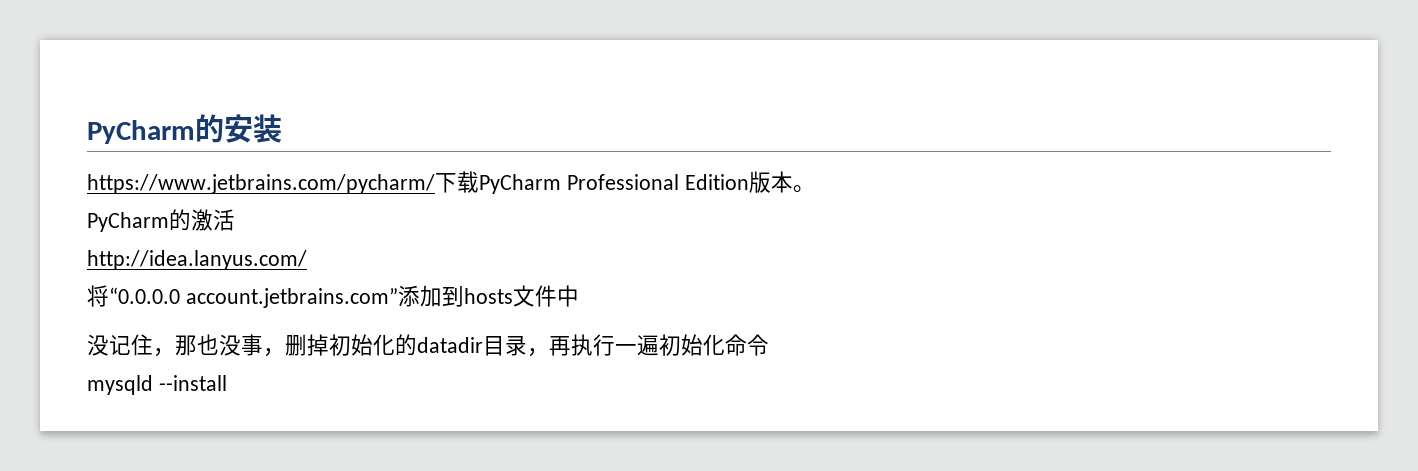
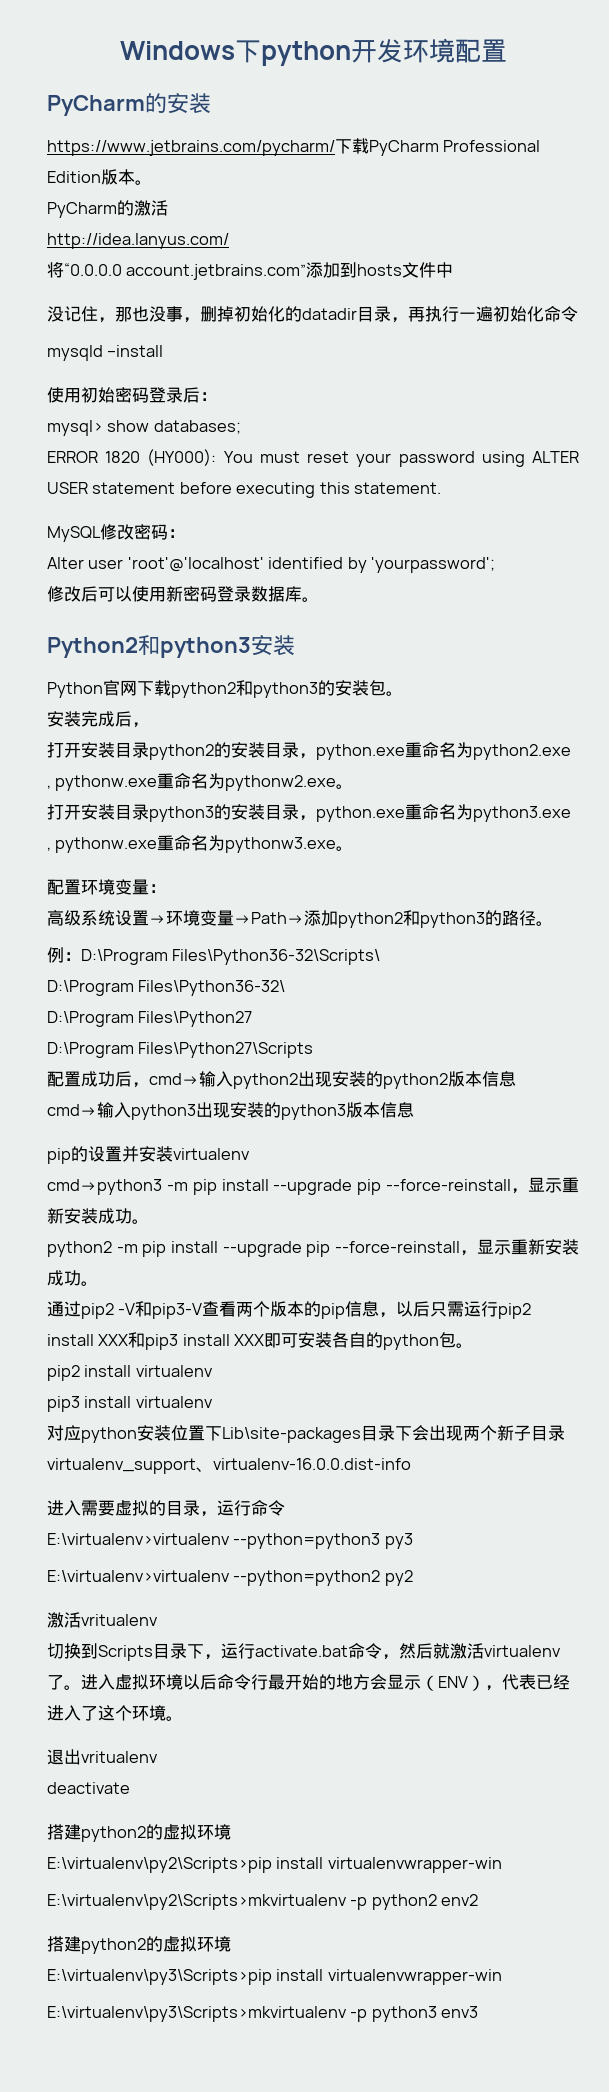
(87, 132) none -> [119,38,507,66] Windows下python开发环境配置 //
[158,375,227,391] --install -> [107,345,164,357] [47,387,217,403] [47,420,241,436] [47,449,579,467] [47,482,442,498] [47,524,185,542] [47,557,496,573] [47,586,319,602] [47,635,295,658] [47,680,403,698] [47,711,149,728] [47,742,571,760] [47,773,354,791] [47,804,571,822] [47,835,354,853] [47,879,166,895] [47,910,553,928] [47,947,381,965] [47,980,286,996] [47,1011,253,1027] [47,1042,314,1058] [47,1071,516,1089] [47,1102,414,1120] [47,1146,250,1164] [47,1177,579,1195] [47,1208,149,1224] [47,1239,579,1257] [47,1270,98,1286] [47,1301,532,1319] [47,1332,474,1350] [47,1365,213,1381] [47,1396,213,1412] [47,1425,565,1443] [47,1458,411,1474] [47,1500,285,1517] [47,1533,413,1549] [47,1570,413,1586] [47,1612,158,1628] [47,1643,561,1661] [47,1674,570,1691] [47,1705,183,1721] [47,1749,158,1765] [47,1782,130,1794] [47,1824,231,1842] [47,1857,502,1873] [47,1894,479,1910] [47,1936,231,1954] [47,1969,502,1985] [47,2006,479,2022] –install // 使用初始密码登录后： // mysql> show databases; // ERROR 1820 (HY000): You must reset your password using ALTER USER statement before executing this statement. // MySQL修改密码： // Alter user 'root'@'localhost' identified by 'yourpassword'; // 修改后可以使用新密码登录数据库。 // Python2和python3安装 // Python官网下载python2和python3的安装包。 // 安装完成后， // 打开安装目录python2的安装目录，python.exe重命名为python2.exe , pythonw.exe重命名为pythonw2.exe。 // 打开安装目录python3的安装目录，python.exe重命名为python3.exe , pythonw.exe重命名为pythonw3.exe。 // 配置环境变量： // 高级系统设置→环境变量→Path→添加python2和python3的路径。 // 例：D:\Program Files\Python36-32\Scripts\ // D:\Program Files\Python36-32\ // D:\Program Files\Python27 // D:\Program Files\Python27\Scripts // 配置成功后，cmd→输入python2出现安装的python2版本信息 // cmd→输入python3出现安装的python3版本信息 // pip的设置并安装virtualenv // cmd→python3 -m pip install --upgrade pip --force-reinstall，显示重新安装成功。 // python2 -m pip install --upgrade pip --force-reinstall，显示重新安装成功。 // 通过pip2 -V和pip3-V查看两个版本的pip信息，以后只需运行pip2 install XXX和pip3 install XXX即可安装各自的python包。 // pip2 install virtualenv // pip3 install virtualenv // 对应python安装位置下Lib\site-packages目录下会出现两个新子目录virtualenv_support、virtualenv-16.0.0.dist-info // 进入需要虚拟的目录，运行命令 // E:\virtualenv>virtualenv --python=python3 py3 // E:\virtualenv>virtualenv --python=python2 py2 // 激活vritualenv // 切换到Scripts目录下，运行activate.bat命令，然后就激活virtualenv了。进入虚拟环境以后命令行最开始的地方会显示（ENV），代表已经进入了这个环境。 // 退出vritualenv // deactivate // 搭建python2的虚拟环境 // E:\virtualenv\py2\Scripts>pip install virtualenvwrapper-win // E:\virtualenv\py2\Scripts>mkvirtualenv -p python2 env2 // 搭建python2的虚拟环境 // E:\virtualenv\py3\Scripts>pip install virtualenvwrapper-win // E:\virtualenv\py3\Scripts>mkvirtualenv -p python3 env3

